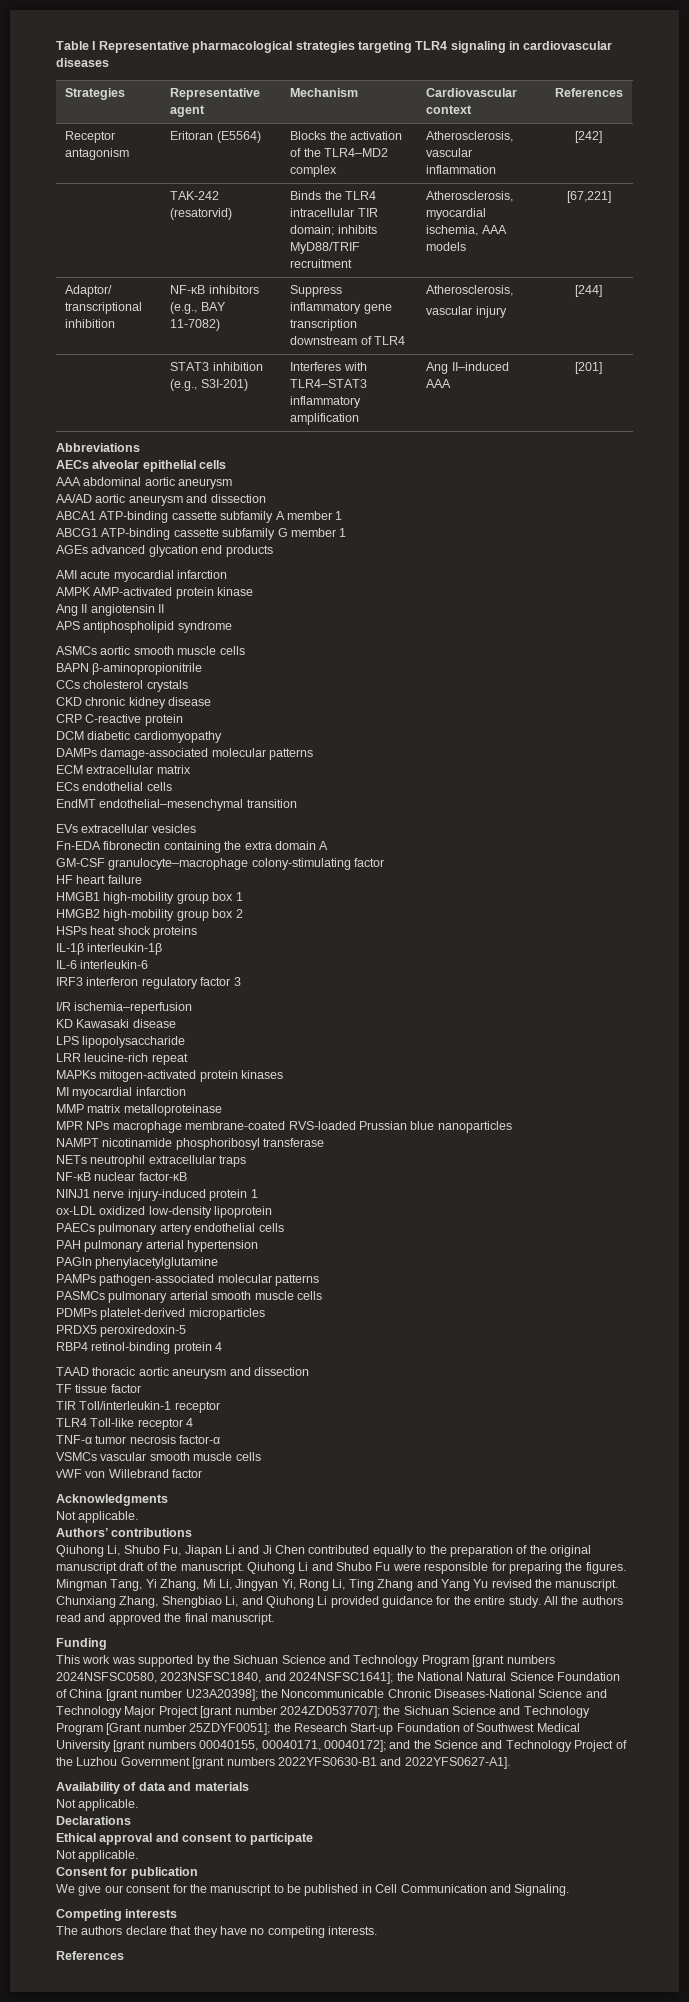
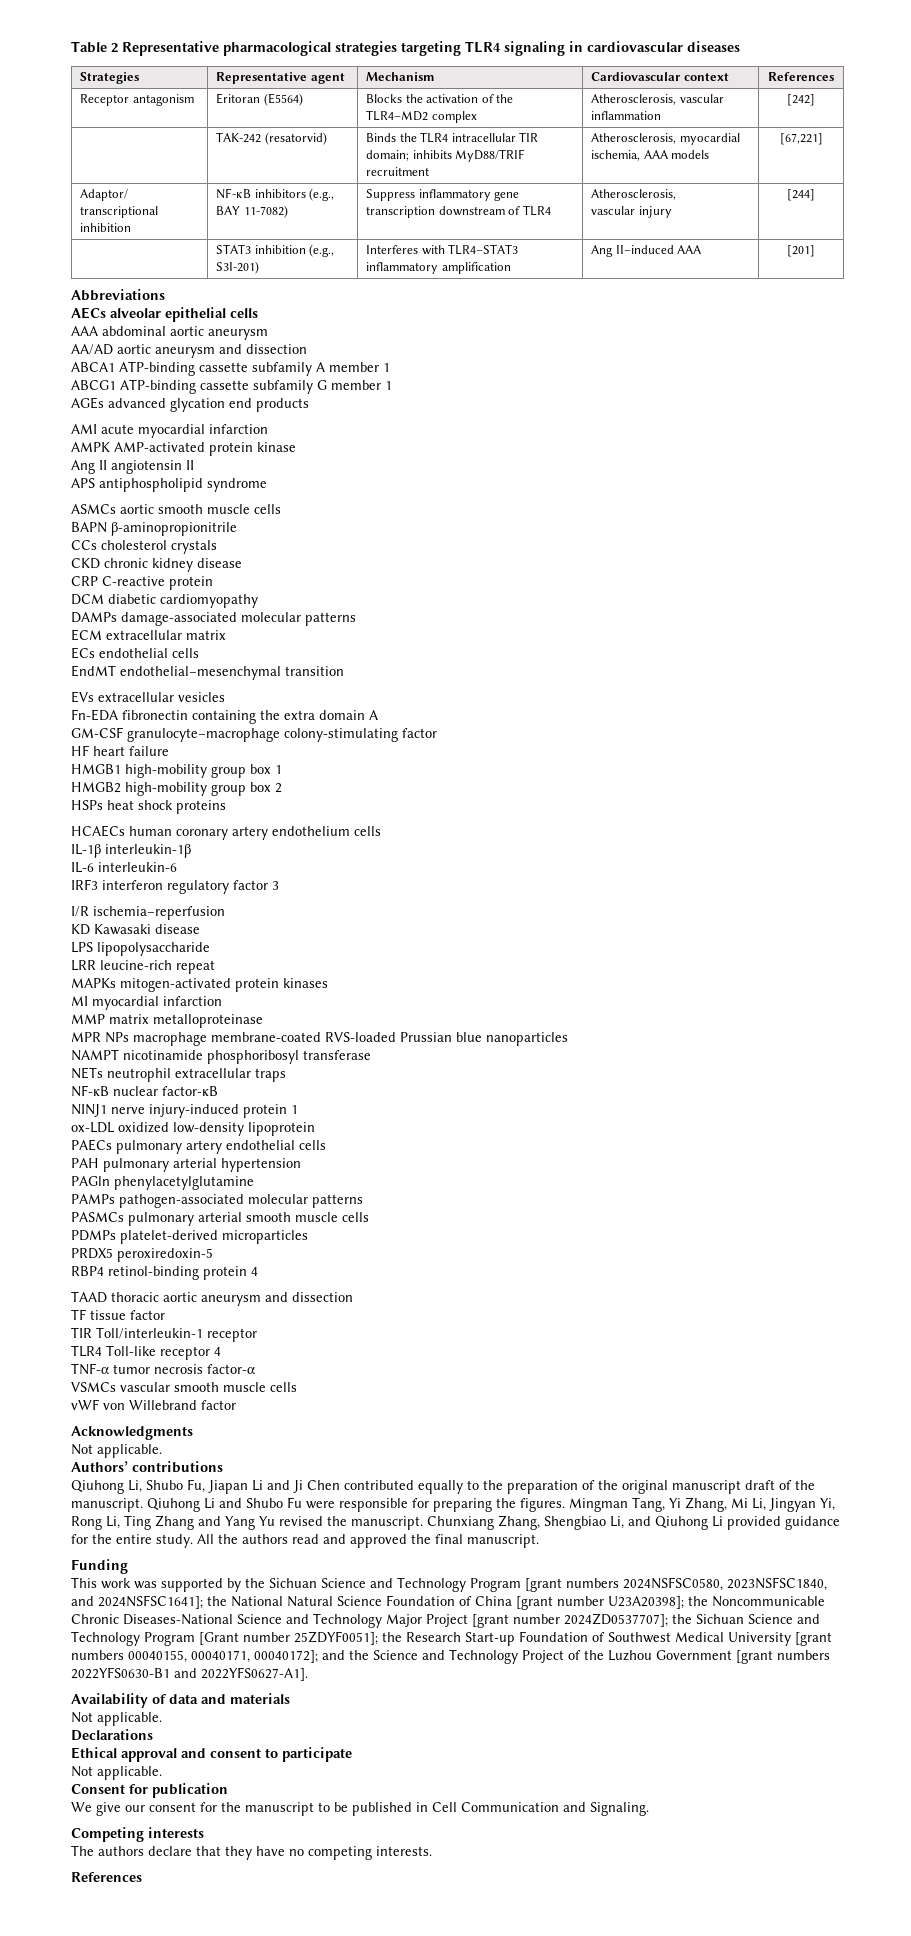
[92,41,96,50] I -> [111,43,118,53] 2
(198, 932) none -> [71,825,381,840] // HCAECs human coronary artery endothelium cells

